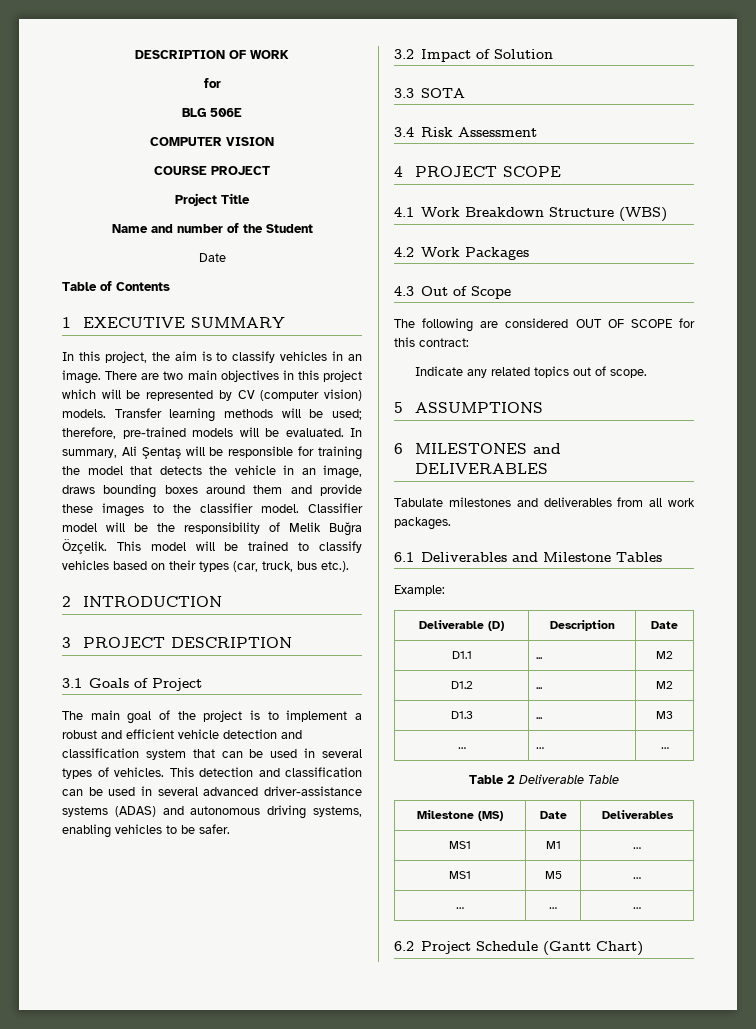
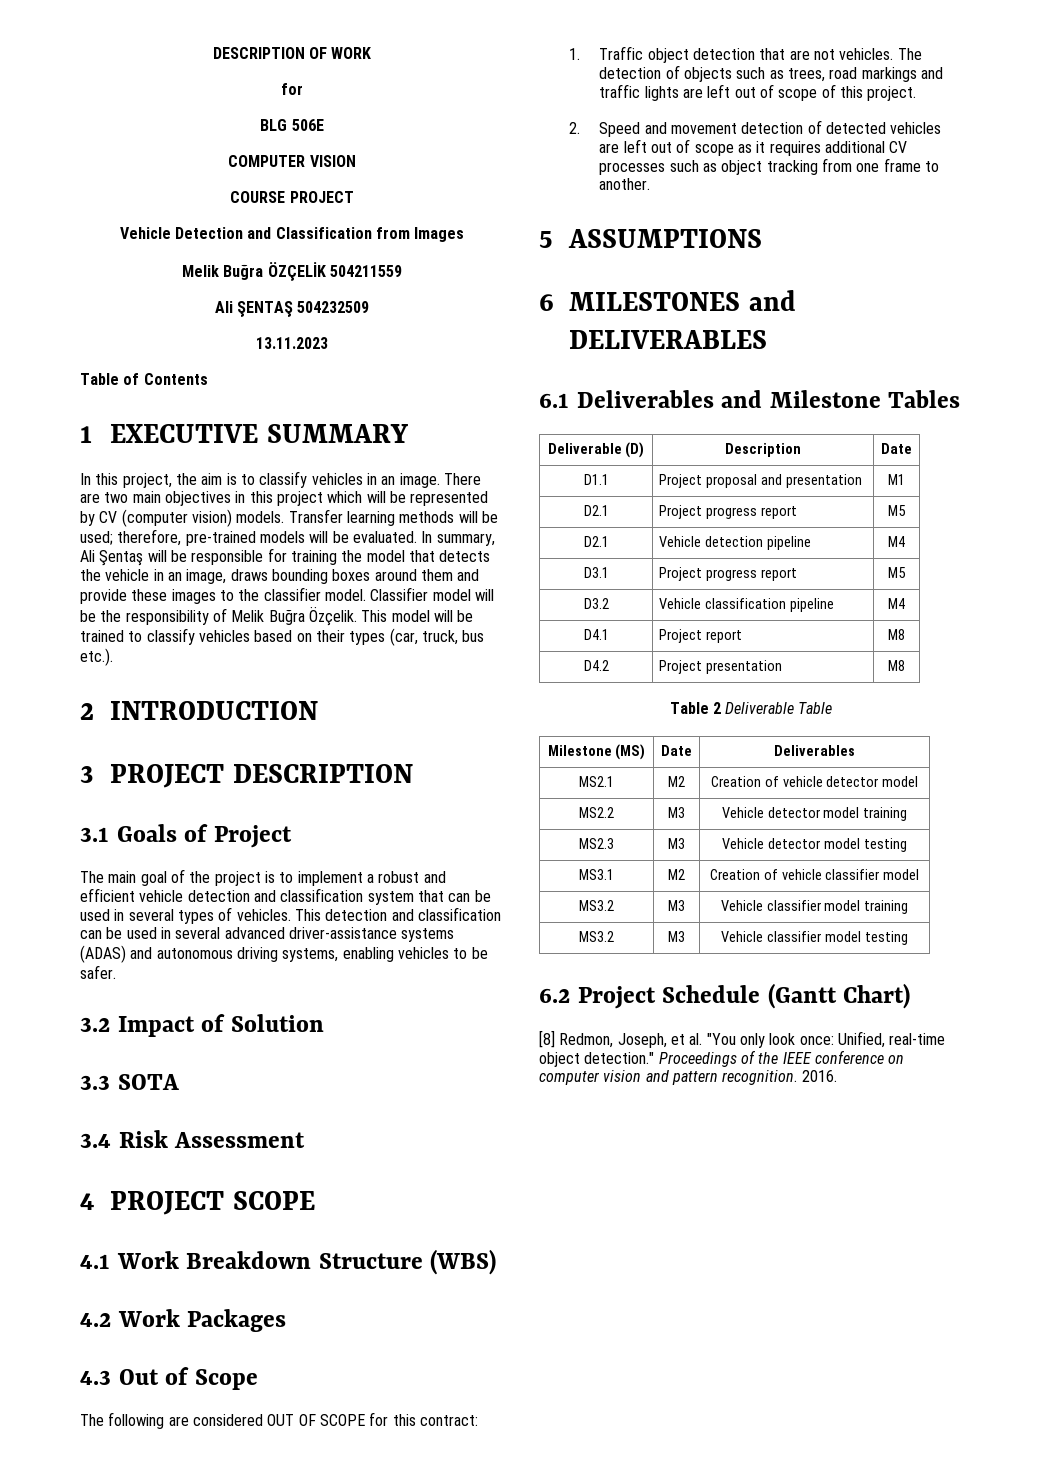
[175,193,250,206] [111,223,313,233] [198,253,226,262] Project Title // Name and number of the Student // Date -> [119,227,465,242] [182,262,402,281] [214,301,370,317] [256,337,328,349] Vehicle Detection and Classification from Images // Melik Buğra ÖZÇELİK 504211559 // Ali ŞENTAŞ 504232509 // 13.11.2023
[415,366,648,378] Indicate any related topics out of scope. -> [569,46,922,63] [599,65,943,82] [599,84,917,101] [569,120,942,137] [599,139,908,156] [599,158,939,175] [599,178,651,190] 1. Traffic object detection that are not vehicles. The detection of objects such as trees, road markings and traffic lights are left out of scope of this project. // 2. Speed and movement detection of detected vehicles are left out of scope as it requires additional CV processes such as object tracking from one frame to another.
[394,497,695,507] [394,517,451,530] // Tabulate milestones and deliverables from all work packages. -> (768, 339) none
[394,585,445,596] // Example: -> (960, 399) none
[535,657,542,659] [656,651,673,659] [450,681,473,689] [535,687,542,689] [656,681,673,689] [450,711,473,719] [535,717,542,719] [656,711,673,719] [457,747,466,749] [535,747,544,749] [660,747,669,749] ... | M2 // D1.2 | ... | M2 // D1.3 | ... | M3 // … | … | … -> [659,474,862,488] [888,474,905,485] [583,505,609,516] [659,505,797,519] [888,505,906,516] [583,536,609,547] [659,536,811,550] [888,536,905,547] [583,567,609,578] [659,567,797,581] [888,567,906,578] [583,598,609,609] [659,598,834,612] [888,598,905,609] [583,629,609,640] [659,629,743,643] [888,629,905,640] [583,660,609,671] [659,660,783,674] [888,660,905,671] Project proposal and presentation | M1 // D2.1 | Project progress report | M5 // D2.1 | Vehicle detection pipeline | M4 // D3.1 | Project progress report | M5 // D3.2 | Vehicle classification pipeline | M4 // D4.1 | Project report | M8 // D4.2 | Project presentation | M8
[449,841,471,849] [545,841,561,849] [633,847,641,849] [449,871,471,879] [544,871,562,879] [633,877,641,879] [456,907,464,909] [549,907,557,909] [633,907,641,909] MS1 | M1 | … // MS1 | M5 | … // … | … | … -> [579,776,614,787] [668,776,685,787] [710,776,919,787] [579,807,614,818] [668,807,685,818] [721,807,908,821] [579,838,614,849] [668,838,685,849] [722,838,907,852] [579,869,614,880] [668,869,685,880] [709,869,920,880] [579,900,614,911] [668,900,685,911] [720,900,909,914] [579,931,614,942] [668,931,685,942] [721,931,908,945] MS2.1 | M2 | Creation of vehicle detector model // MS2.2 | M3 | Vehicle detector model training // MS2.3 | M3 | Vehicle detector model testing // MS3.1 | M2 | Creation of vehicle classifier model // MS3.2 | M3 | Vehicle classifier model training // MS3.2 | M3 | Vehicle classifier model testing
(643, 948) none -> [539,1030,946,1048] [539,1050,905,1067] [539,1070,837,1085] // [8] Redmon, Joseph, et al. "You only look once: Unified, real-time object detection." Proceedings of the IEEE conference on computer vision and pattern recognition. 2016.

